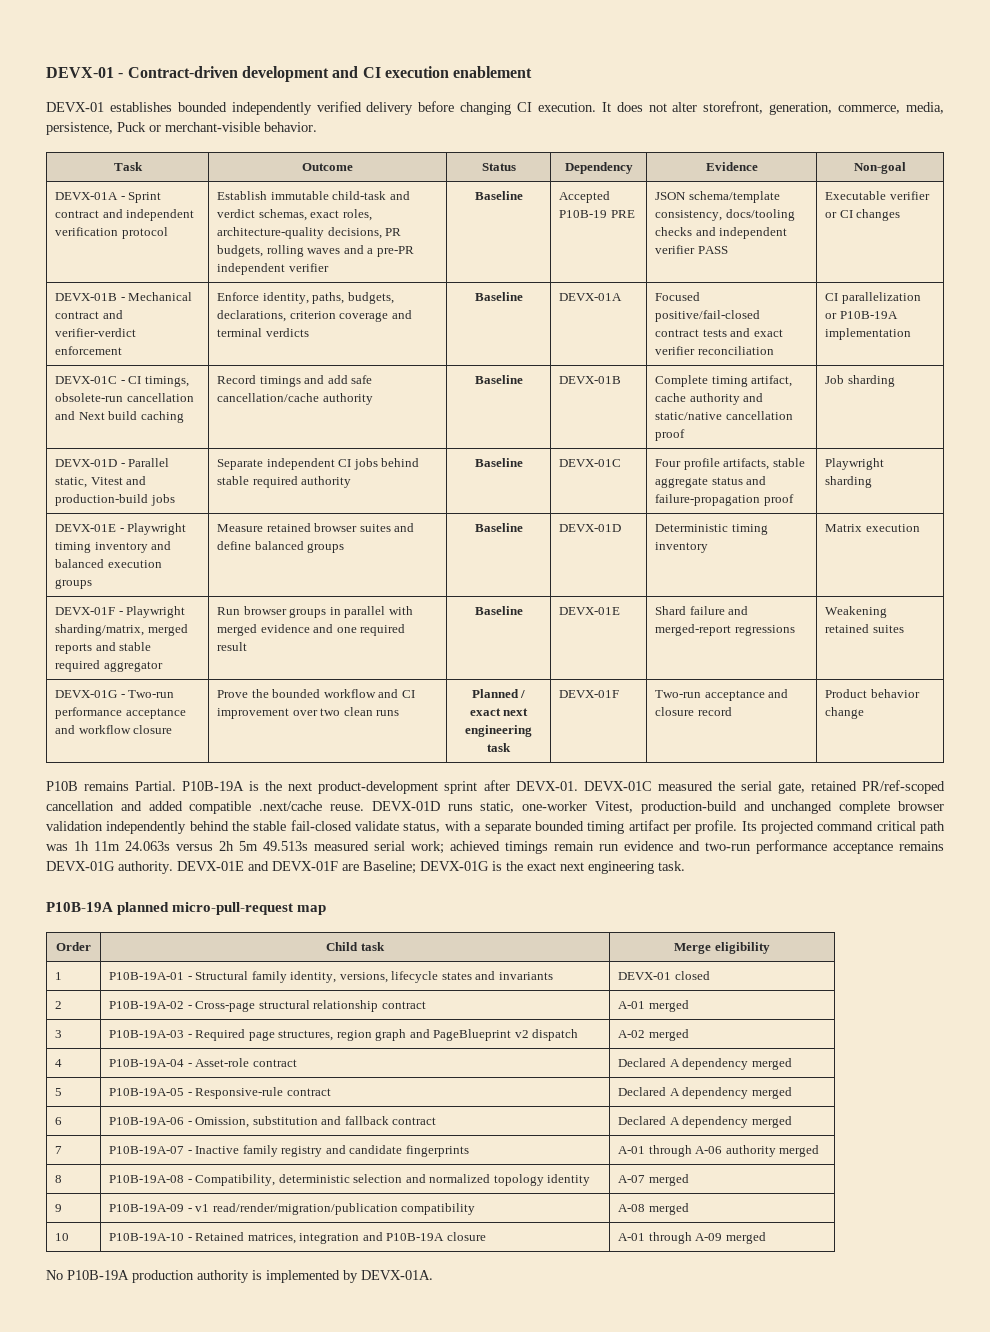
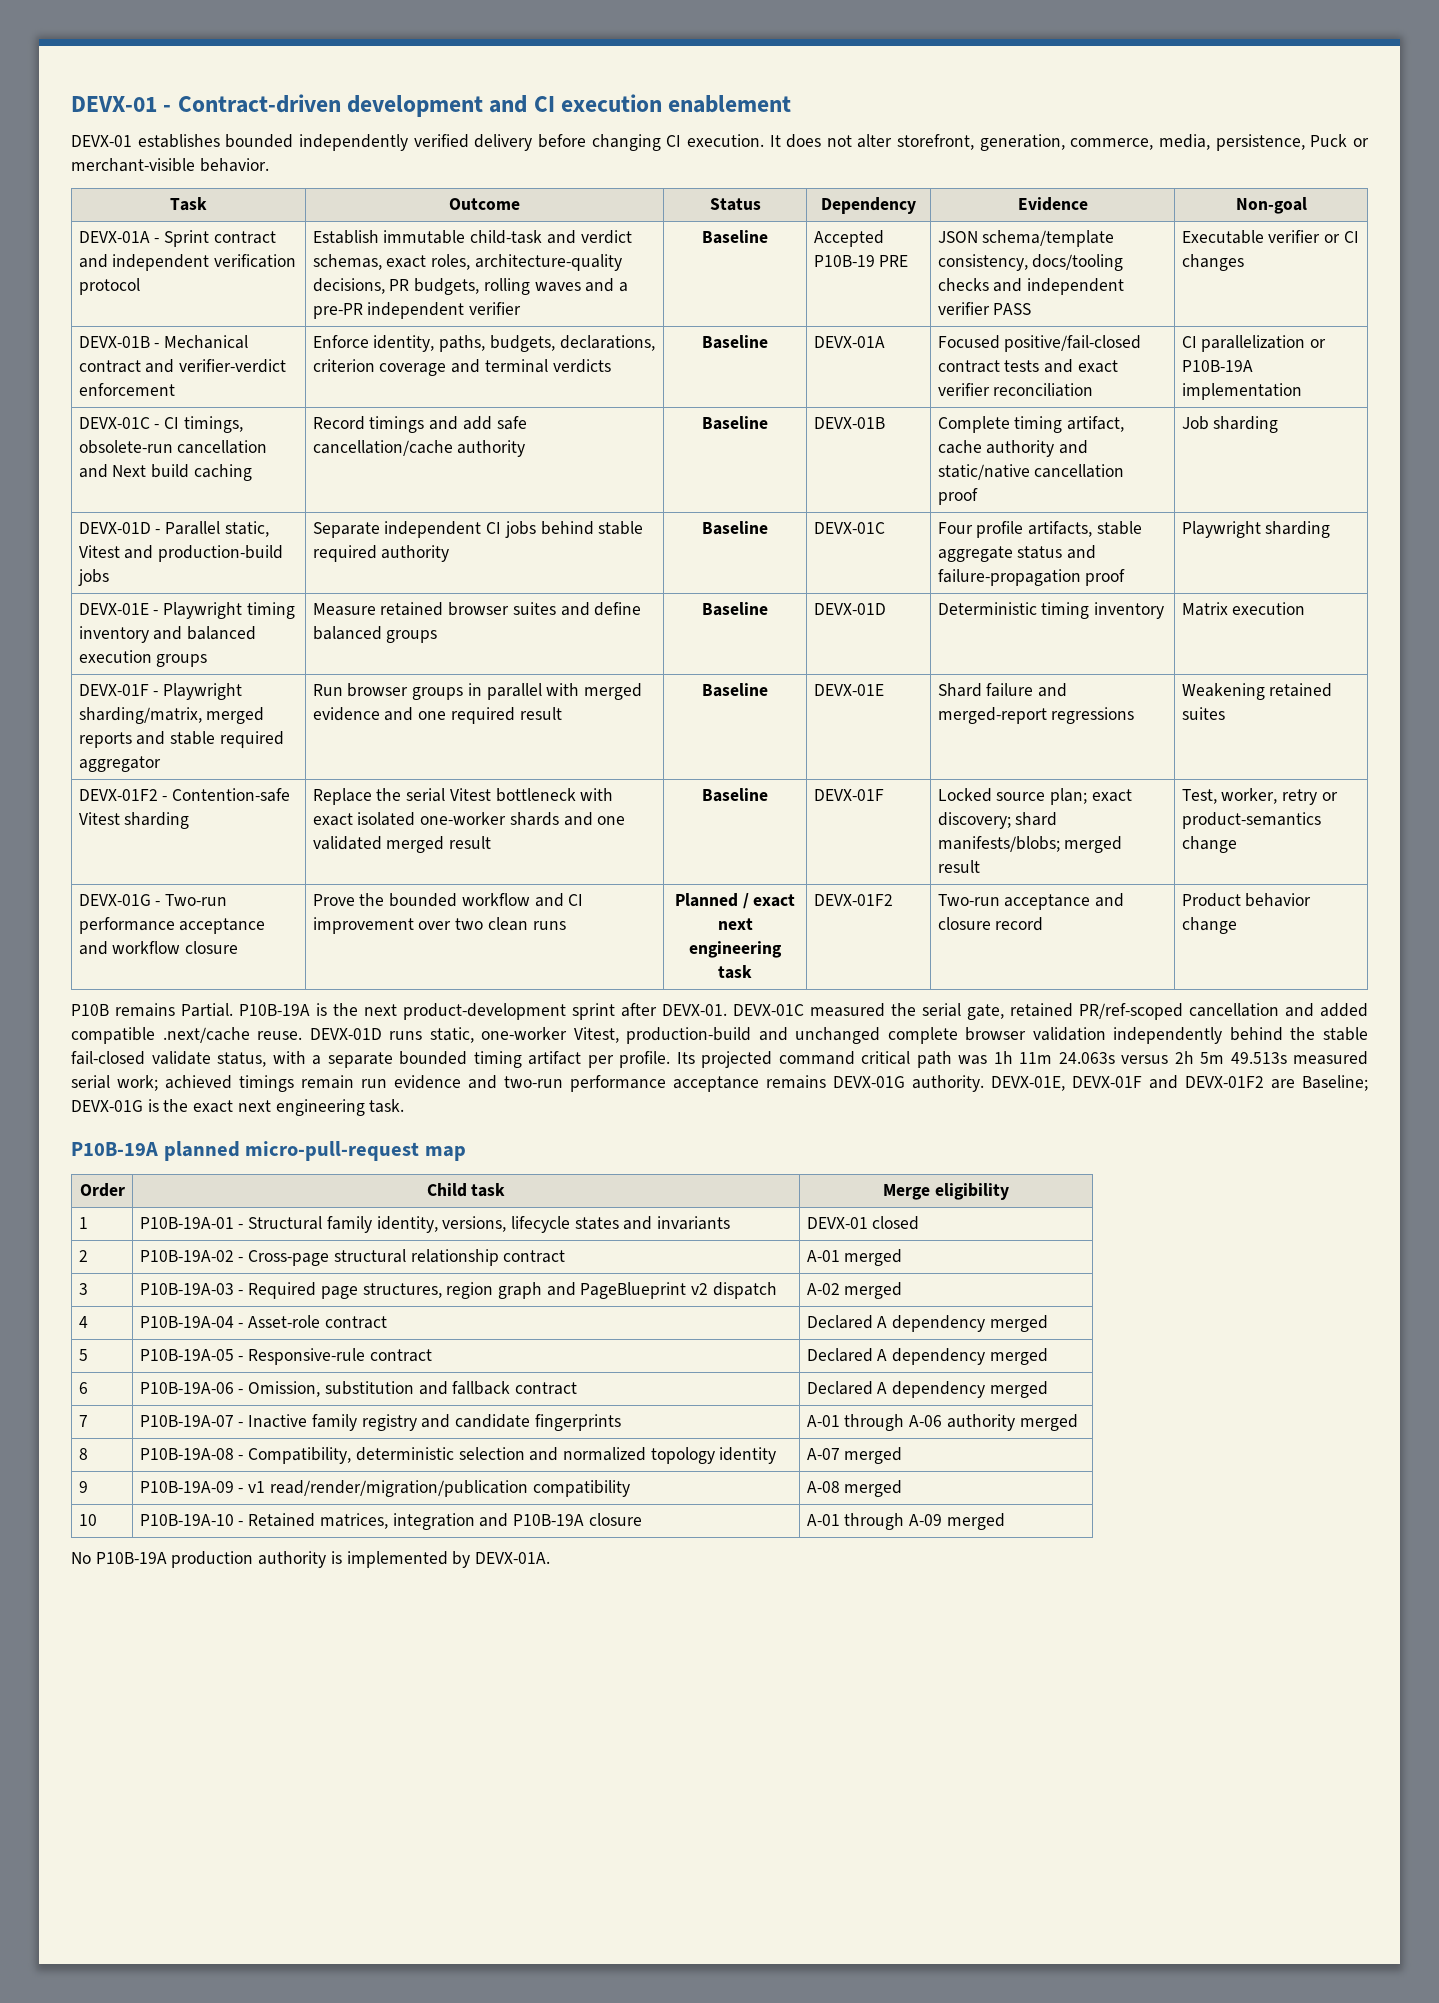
(904, 629) none -> [78,788,291,802] [78,812,190,829] [312,788,614,805] [312,812,626,826] [312,836,492,853] [702,788,768,802] [813,789,884,801] [937,788,1132,805] [937,812,1058,829] [937,836,1123,853] [937,860,980,873] [1181,788,1338,805] [1181,812,1321,829] [1181,836,1237,853] // DEVX-01F2 - Contention-safe Vitest sharding | Replace the serial Vitest bottleneck with exact isolated one-worker shards and one validated merged result | Baseline | DEVX-01F | Locked source plan; exact discovery; shard manifests/blobs; merged result | Test, worker, retry or product-semantics change
[559,690,620,698] DEVX-01F -> [813,894,893,906] DEVX-01F2
[177,861,338,871] DEVX-01E and DEVX-01F -> [991,1075,1264,1091] DEVX-01E, DEVX-01F and DEVX-01F2

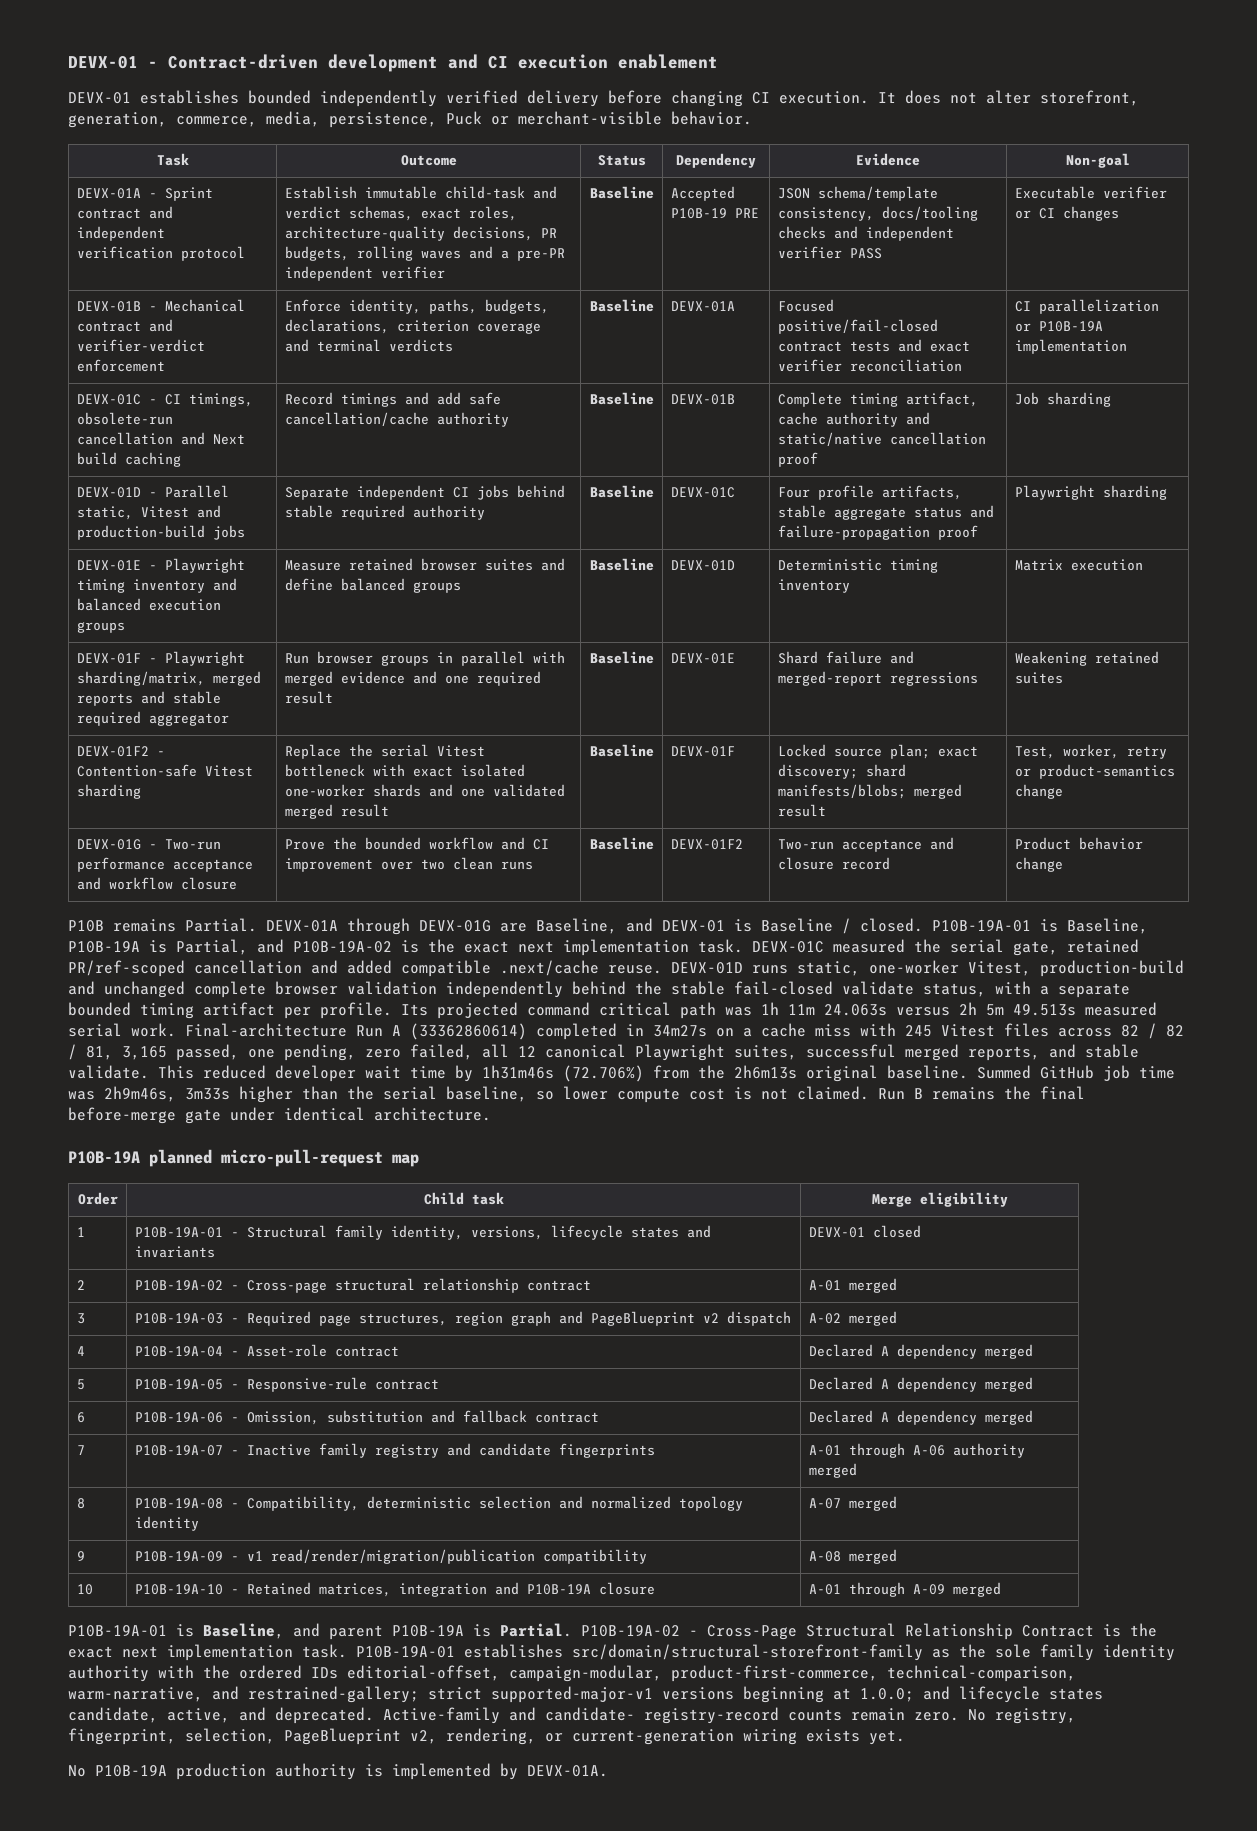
[674,893,796,909] [717,918,753,930] [689,941,782,958] [718,965,752,979] Planned / exact next engineering task -> [589,837,654,850] Baseline
[239,1003,727,1020] P10B-19A is the next product-development sprint after DEVX-01. -> [266,918,1148,935] [68,939,743,956] DEVX-01A through DEVX-01G are Baseline, and DEVX-01 is Baseline / closed. P10B-19A-01 is Baseline, P10B-19A is Partial, and P10B-19A-02 is the exact next implementation task.
[117,1075,1368,1092] [71,1099,405,1116] work; achieved timings remain run evidence and two-run performance acceptance remains DEVX-01G authority. DEVX-01E, DEVX-01F and DEVX-01F2 are Baseline; DEVX-01G is the exact next engineering task. -> [131,1023,1184,1040] [68,1044,1139,1061] [68,1065,1175,1082] [68,1086,1085,1103] [68,1107,491,1124] work. Final-architecture Run A (33362860614) completed in 34m27s on a cache miss with 245 Vitest files across 82 / 82 / 81, 3,165 passed, one pending, zero failed, all 12 canonical Playwright suites, successful merged reports, and stable validate. This reduced developer wait time by 1h31m46s (72.706%) from the 2h6m13s original baseline. Summed GitHub job time was 2h9m46s, 3m33s higher than the serial baseline, so lower compute cost is not claimed. Run B remains the final before-merge gate under identical architecture.
(1005, 1521) none -> [68,1623,1157,1640] [68,1644,1175,1661] [68,1665,1076,1682] [68,1686,1103,1703] [68,1707,1076,1724] [68,1728,905,1745] // P10B-19A-01 is Baseline, and parent P10B-19A is Partial. P10B-19A-02 - Cross-Page Structural Relationship Contract is the exact next implementation task. P10B-19A-01 establishes src/domain/structural-storefront-family as the sole family identity authority with the ordered IDs editorial-offset, campaign-modular, product-first-commerce, technical-comparison, warm-narrative, and restrained-gallery; strict supported-major-v1 versions beginning at 1.0.0; and lifecycle states candidate, active, and deprecated. Active-family and candidate- registry-record counts remain zero. No registry, fingerprint, selection, PageBlueprint v2, rendering, or current-generation wiring exists yet.

